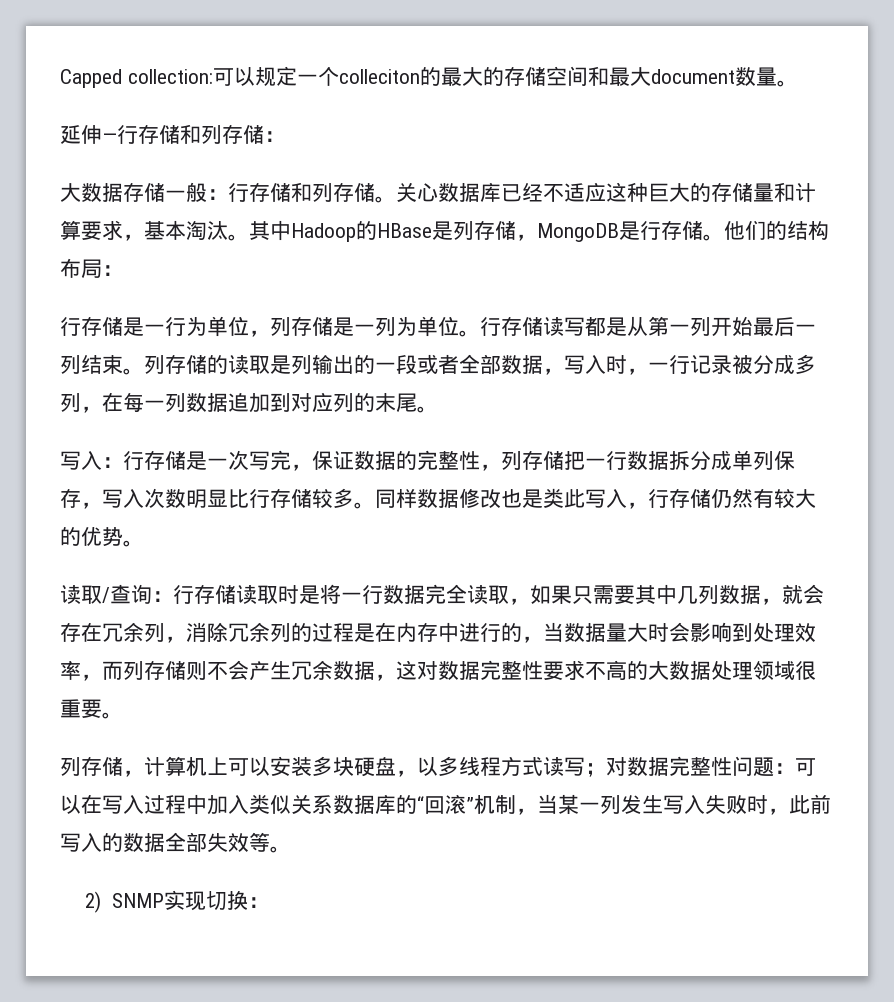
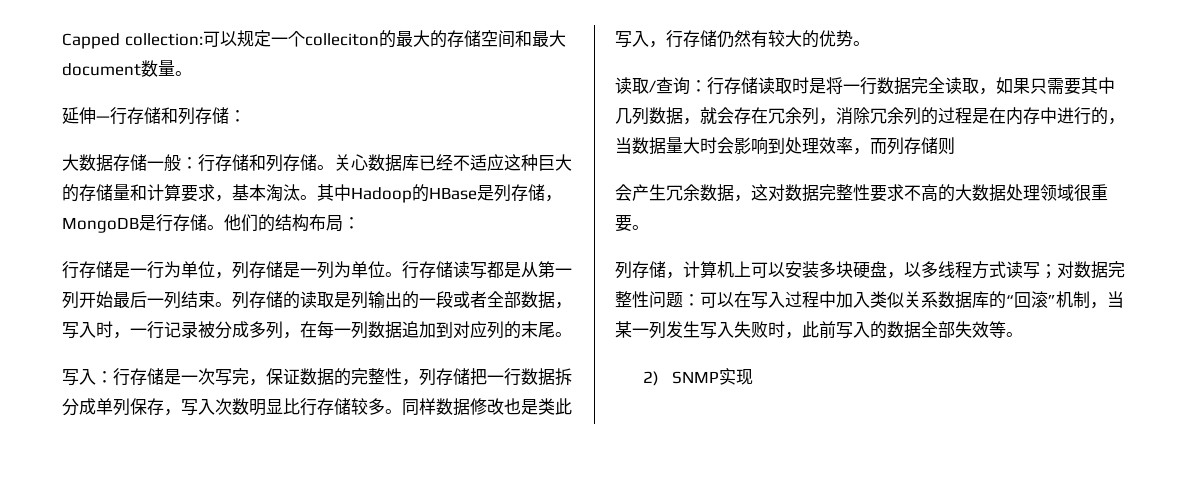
[207,662,228,680] 不 -> (955, 146) //
[205,890,269,911] 切换： -> (753, 377) none

